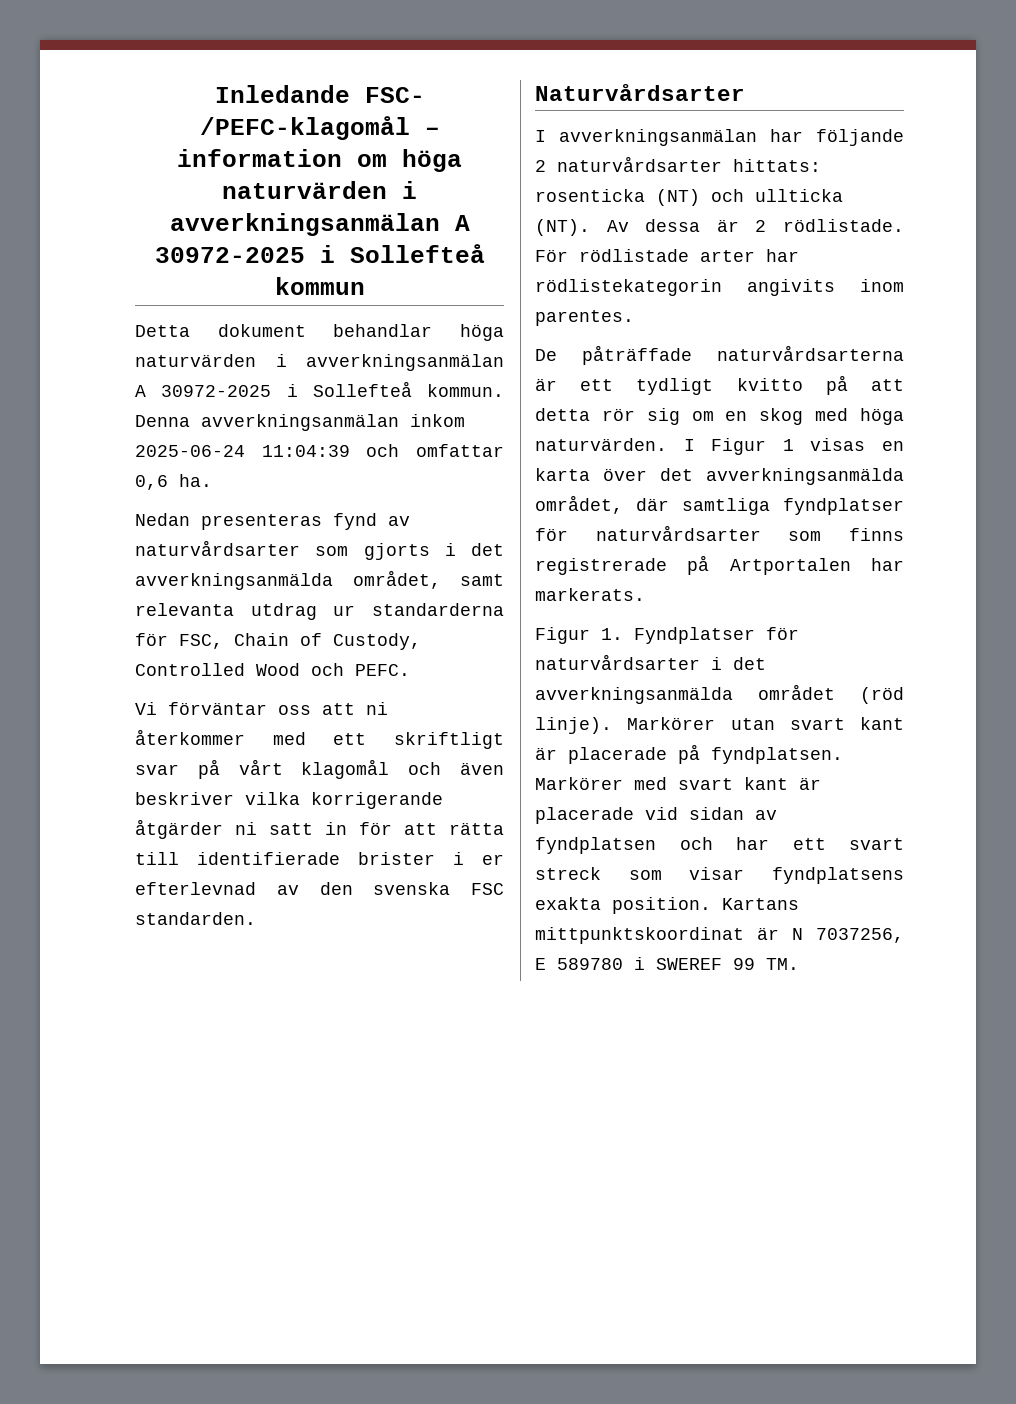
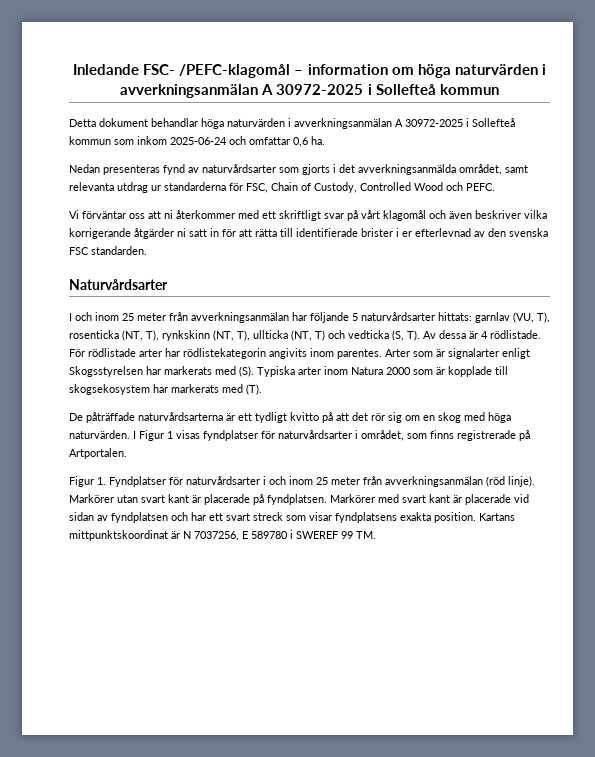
[427,384,504,397] [135,414,399,431] kommun. Denna avverkningsanmälan -> [69,136,134,145] kommun som
[261,445,350,457] 11:04:39 -> (227, 141) none
(546, 136) none -> [75,312,188,321] och inom 25 meter från
[535,160,546,172] 2 -> [352,313,358,321] 5
[535,189,843,206] [535,219,590,236] rosenticka (NT) och ullticka (NT). -> [475,312,550,323] [69,330,420,341] garnlav (VU, T), rosenticka (NT, T), rynkskinn (NT, T), ullticka (NT, T) och vedticka (S, T).
[755,220,767,232] 2 -> [481,331,488,339] 4
(634, 318) none -> [385,348,530,359] [69,366,508,377] [69,384,262,395] Arter som är signalarter enligt Skogsstyrelsen har markerats med (S). Typiska arter inom Natura 2000 som är kopplade till skogsekosystem har markerats med (T).
[535,408,590,421] detta -> [352,412,368,421] det
[882,441,904,451] [535,468,904,485] [535,495,770,515] en karta över det avverkningsanmälda området, där samtliga -> (200, 434) none
(761, 533) none -> [355,430,404,441] i området,
[729,558,904,575] [535,588,645,601] Artportalen har markerats. -> [69,448,127,459] Artportalen.
[733,657,766,670] [535,684,835,704] det avverkningsanmälda området -> [269,476,483,487] och inom 25 meter från avverkningsanmälan

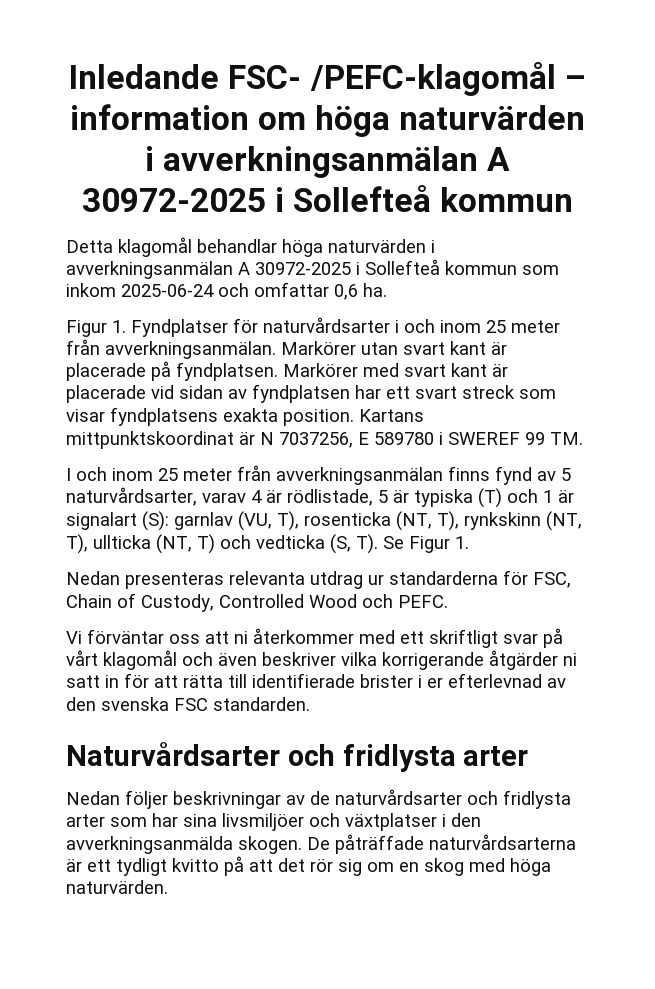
[99,118,148,127] dokument -> [118,237,192,257] klagomål
[69,164,528,175] Nedan presenteras fynd av naturvårdsarter som gjorts i det avverkningsanmälda området, samt -> [66,317,560,337] [66,339,507,359] [66,361,508,381] [66,384,556,403] [66,407,424,426] [66,431,583,449] [66,465,571,485] [66,487,574,508] [66,511,582,531] [66,534,469,554] [66,571,224,589] Figur 1. Fyndplatser för naturvårdsarter i och inom 25 meter från avverkningsanmälan. Markörer utan svart kant är placerade på fyndplatsen. Markörer med svart kant är placerade vid sidan av fyndplatsen har ett svart streck som visar fyndplatsens exakta position. Kartans mittpunktskoordinat är N 7037256, E 589780 i SWEREF 99 TM. // I och inom 25 meter från avverkningsanmälan finns fynd av 5 naturvårdsarter, varav 4 är rödlistade, 5 är typiska (T) och 1 är signalart (S): garnlav (VU, T), rosenticka (NT, T), rynkskinn (NT, T), ullticka (NT, T) och vedticka (S, T). Se Figur 1. // Nedan presenteras
[69,312,550,323] [69,330,541,341] [69,348,530,359] [69,366,508,377] [69,384,262,395] // I och inom 25 meter från avverkningsanmälan har följande 5 naturvårdsarter hittats: garnlav (VU, T), rosenticka (NT, T), rynkskinn (NT, T), ullticka (NT, T) och vedticka (S, T). Av dessa är 4 rödlistade. För rödlistade arter har rödlistekategorin angivits inom parentes. Arter som är signalarter enligt Skogsstyrelsen har markerats med (S). Typiska arter inom Natura 2000 som är kopplade till skogsekosystem har markerats med (T). // -> [287,744,529,772] [66,789,571,809] [66,813,481,831] [66,836,302,854] och fridlysta arter // Nedan följer beskrivningar av de naturvårdsarter och fridlysta arter som har sina livsmiljöer och växtplatser i den avverkningsanmälda skogen.
[133,430,530,441] [69,448,127,459] [69,476,535,487] [69,494,529,505] [69,512,515,523] [69,530,376,541] I Figur 1 visas fyndplatser för naturvårdsarter i området, som finns registrerade på Artportalen. // Figur 1. Fyndplatser för naturvårdsarter i och inom 25 meter från avverkningsanmälan (röd linje). Markörer utan svart kant är placerade på fyndplatsen. Markörer med svart kant är placerade vid sidan av fyndplatsen och har ett svart streck som visar fyndplatsens exakta position. Kartans mittpunktskoordinat är N 7037256, E 589780 i SWEREF 99 TM. -> (168, 887) none

